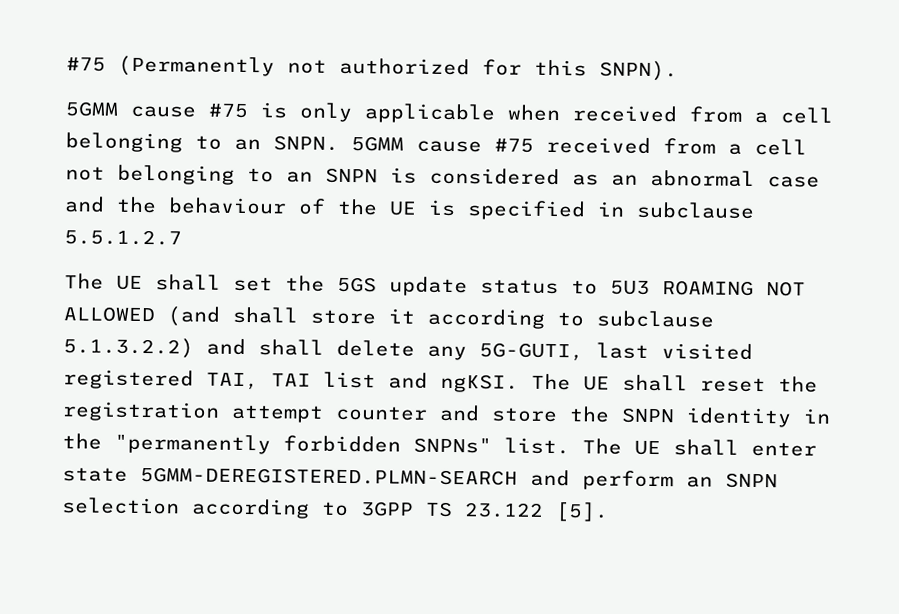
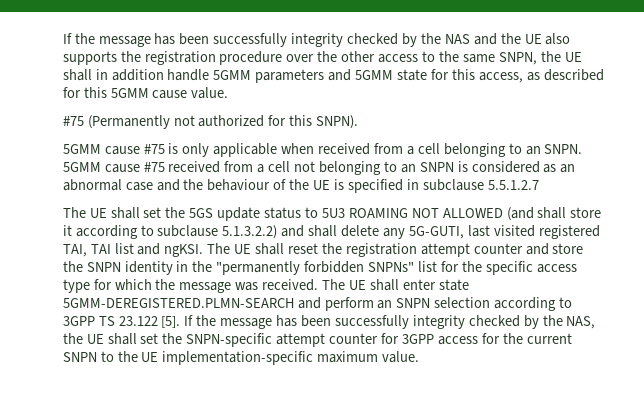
(66, 64) none -> [62,33,571,47] [62,51,582,65] [62,69,604,83] [62,87,229,99] If the message has been successfully integrity checked by the NAS and the UE also supports the registration procedure over the other access to the same SNPN, the UE shall in addition handle 5GMM parameters and 5GMM state for this access, as described for this 5GMM cause value. //
[504,437,571,455] list. -> [417,261,577,275] [62,279,319,293] list for the specific access type for which the message was received.
(610, 512) none -> [184,315,596,329] [62,333,572,347] [62,351,420,365] If the message has been successfully integrity checked by the NAS, the UE shall set the SNPN-specific attempt counter for 3GPP access for the current SNPN to the UE implementation-specific maximum value.

